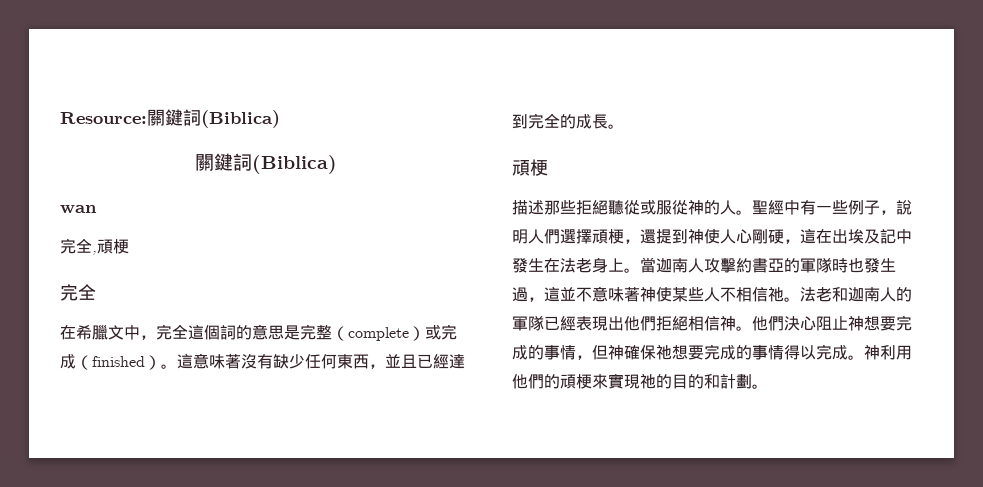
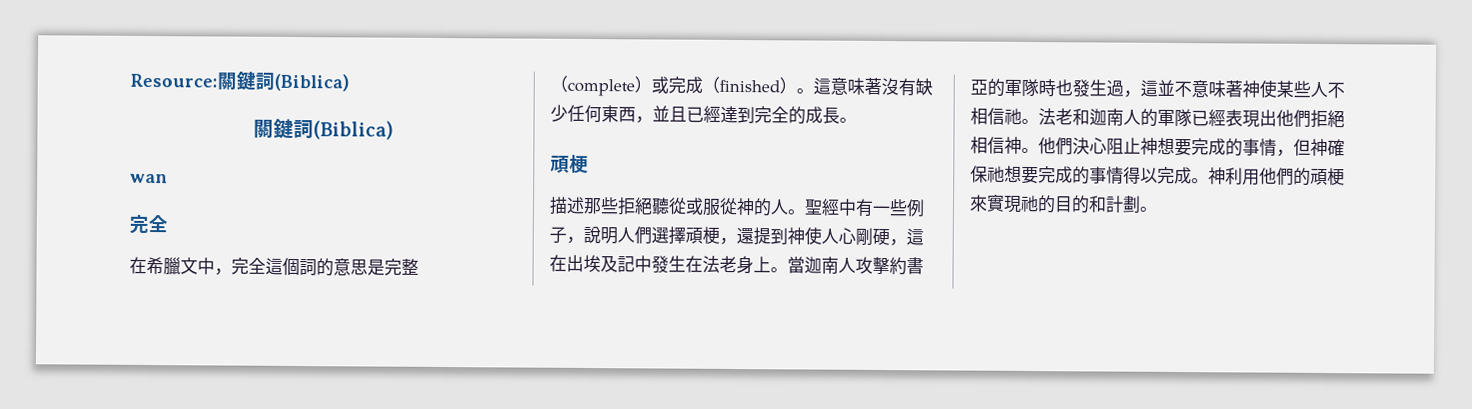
[60,238,129,255] // 完全,頑梗 -> (168, 178) none

